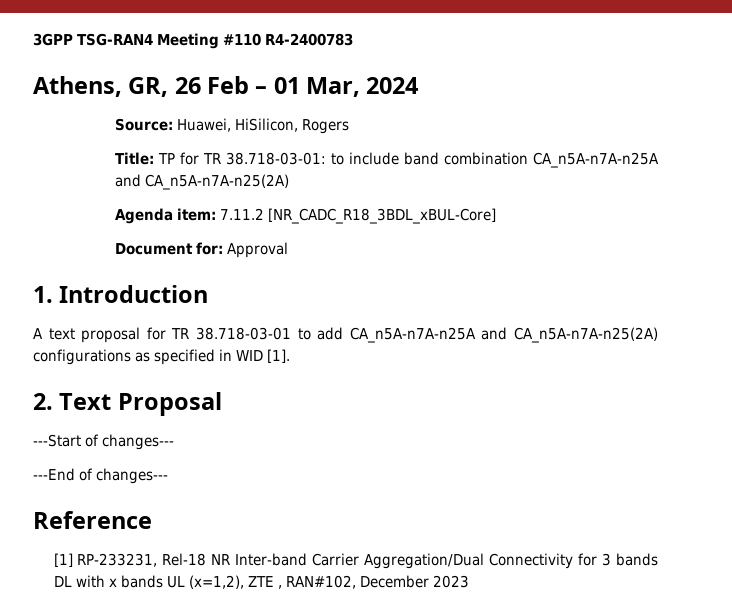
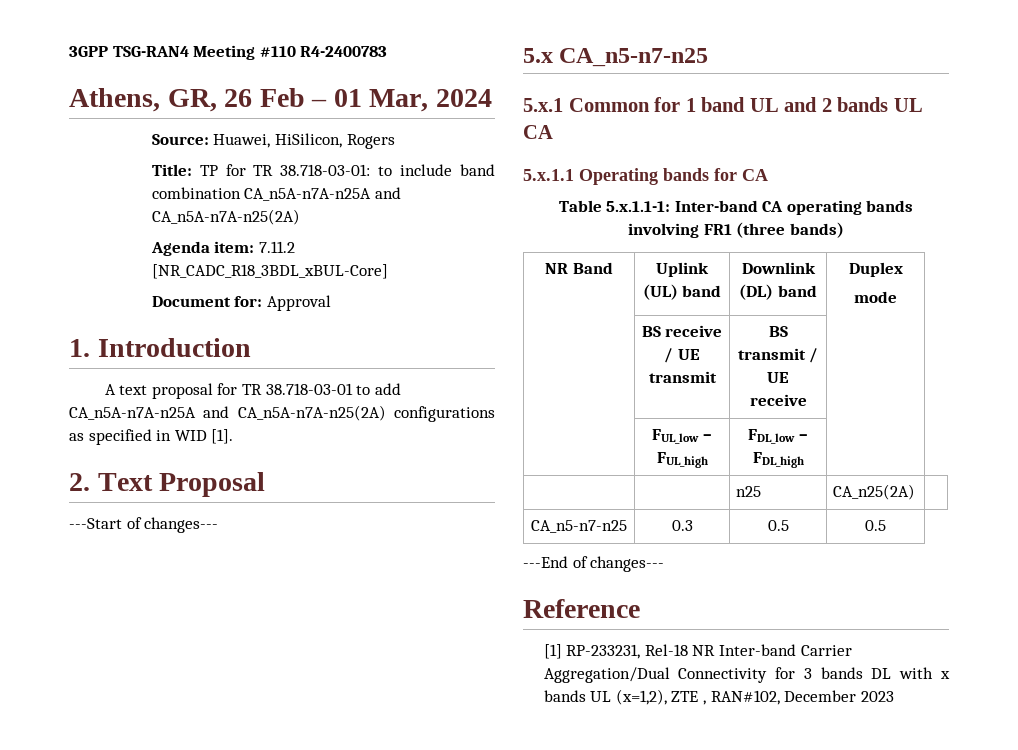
(175, 442) none -> [523,48,709,67] [523,97,923,112] [523,125,553,139] [523,168,768,185] [558,200,914,215] [628,222,844,238] [545,262,613,274] [656,262,709,277] [642,284,722,300] [741,262,816,274] [739,284,817,300] [848,262,903,277] [854,291,897,303] [641,325,723,337] [664,348,700,363] [648,371,717,383] [768,326,788,337] [737,348,819,363] [767,372,789,383] [749,394,807,406] [652,429,712,444] [656,452,708,468] [748,429,808,444] [752,452,804,468] [736,486,762,497] [833,484,916,500] [531,520,627,533] [671,520,693,531] [767,520,789,531] [865,520,886,531] // 5.x CA_n5-n7-n25 // 5.x.1 Common for 1 band UL and 2 bands UL CA // 5.x.1.1 Operating bands for CA // Table 5.x.1.1-1: Inter-band CA operating bands involving FR1 (three bands) // NR Band | Uplink (UL) band | Downlink (DL) band | Duplex // mode // | BS receive / UE transmit | BS transmit / UE receive | // | FUL_low – FUL_high | FDL_low – FDL_high | // | | n25 | CA_n25(2A) | // CA_n5-n7-n25 | 0.3 | 0.5 | 0.5

